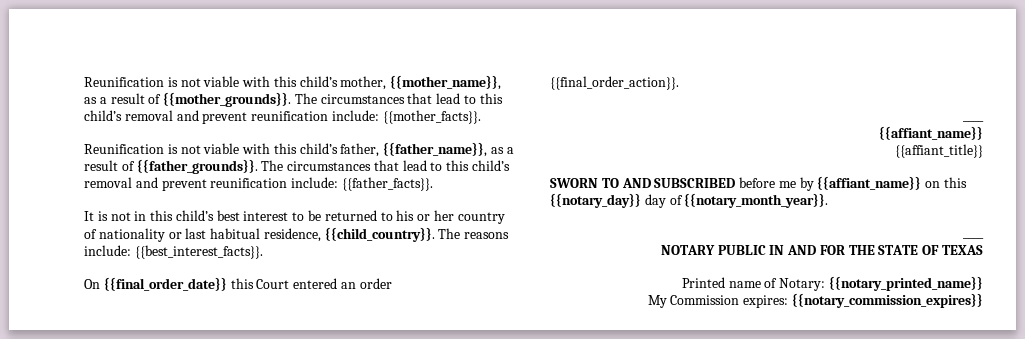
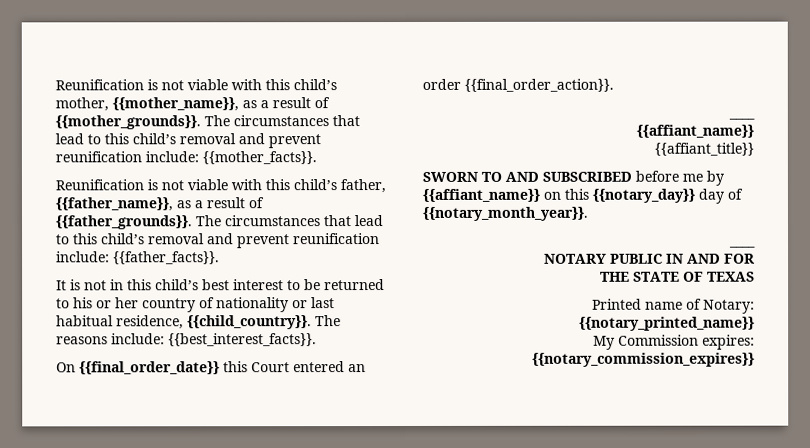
(845, 250) none -> (755, 258) //

